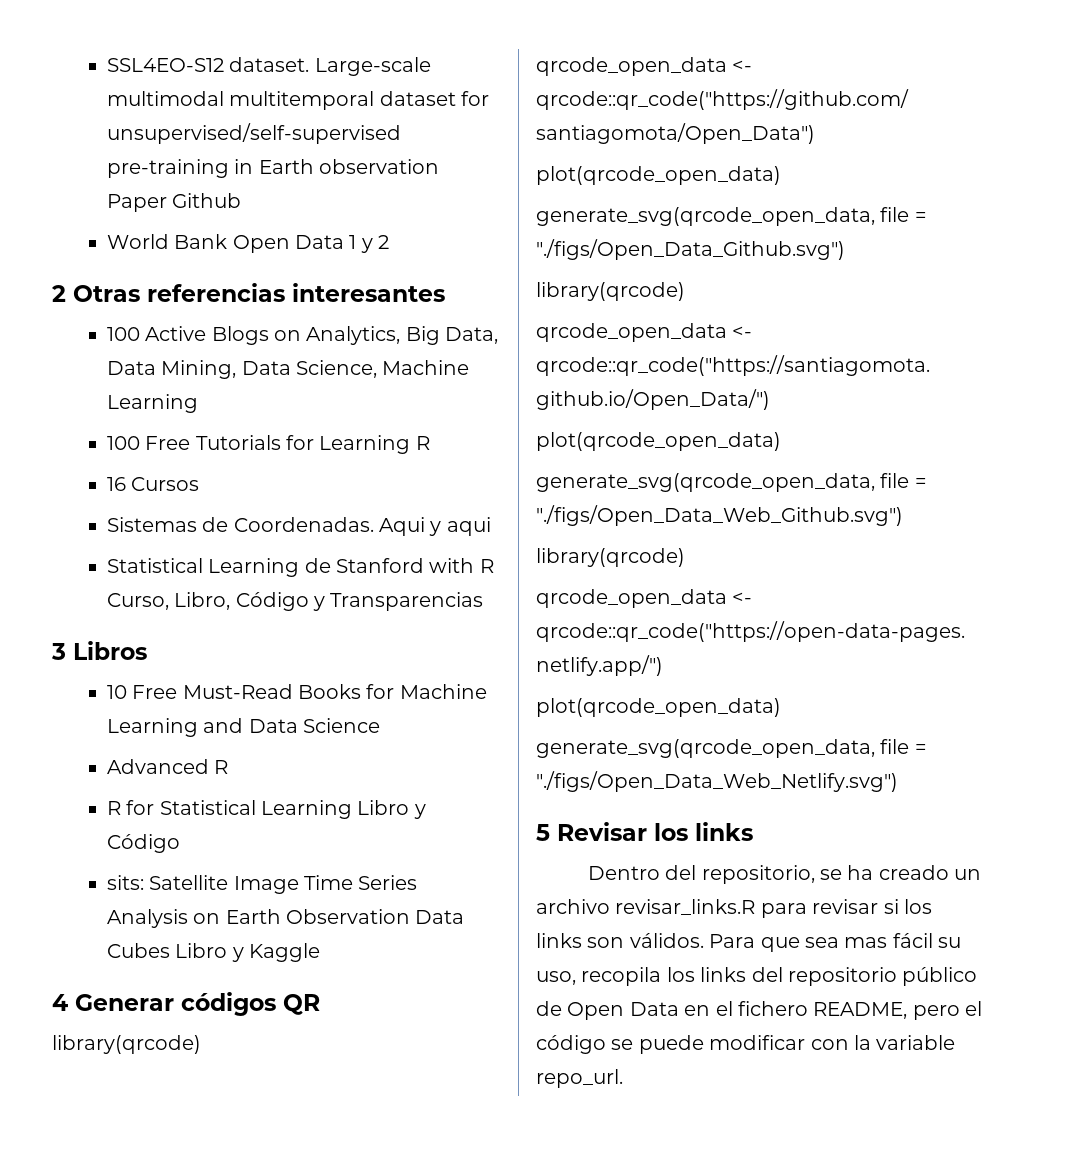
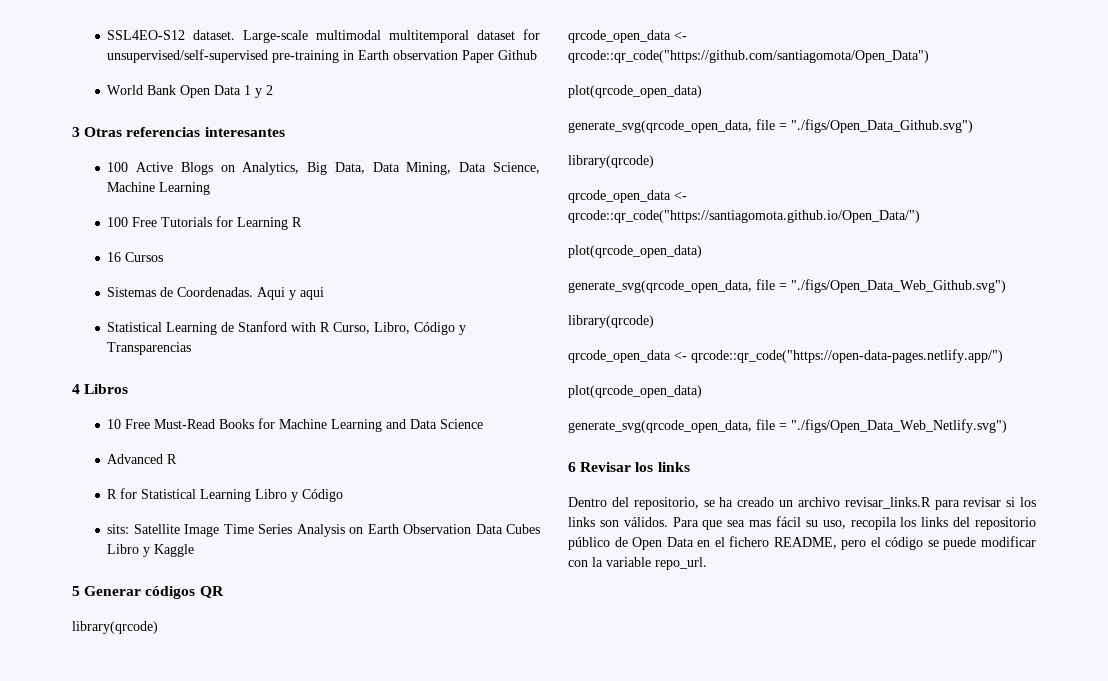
[52,285,66,302] 2 -> [72,127,80,137] 3
[51,643,66,660] 3 -> [72,384,80,394] 4
[52,994,68,1011] 4 -> [72,586,80,596] 5
[536,824,550,841] 5 -> [568,462,576,472] 6

